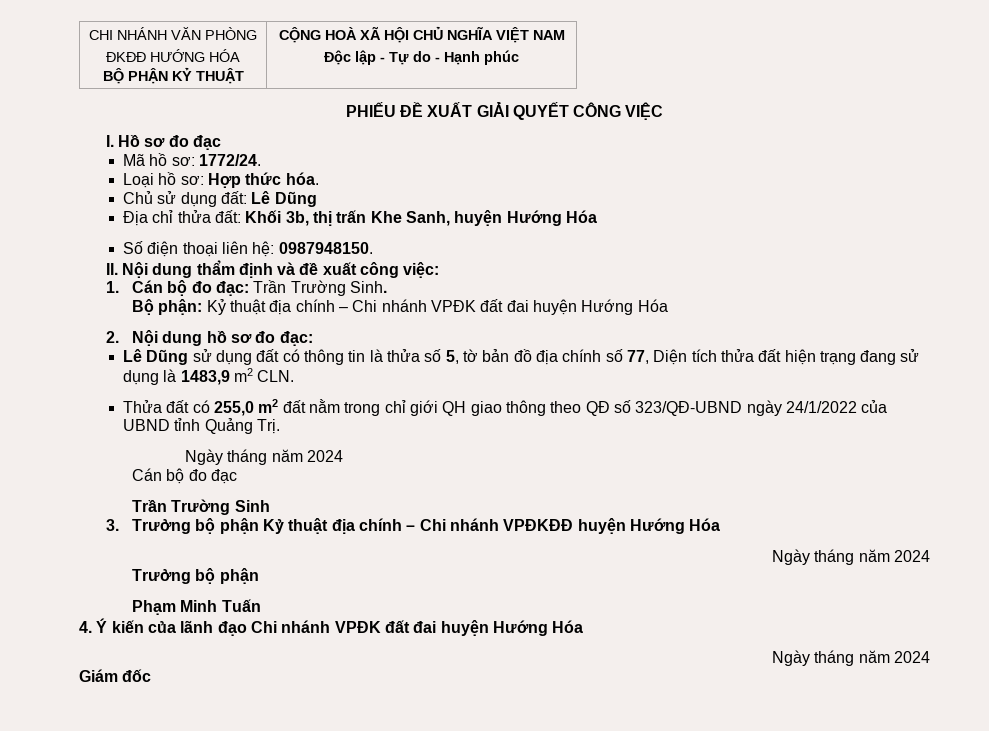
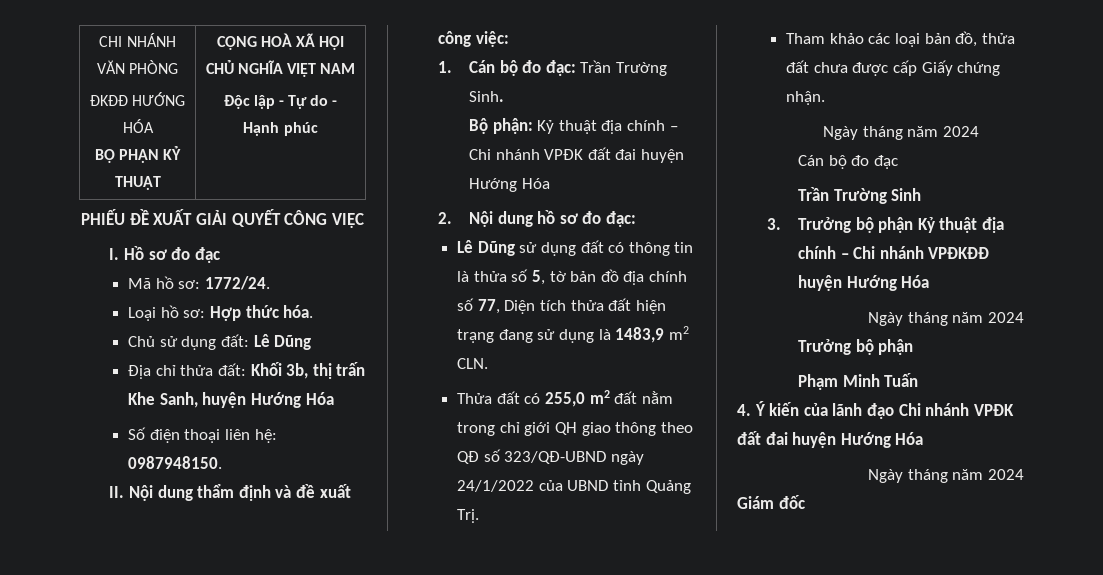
(281, 426) none -> [786,31,1015,47] [786,60,1001,76] [786,91,826,105] // Tham khảo các loại bản đồ, thửa đất chưa được cấp Giấy chứng nhận.

